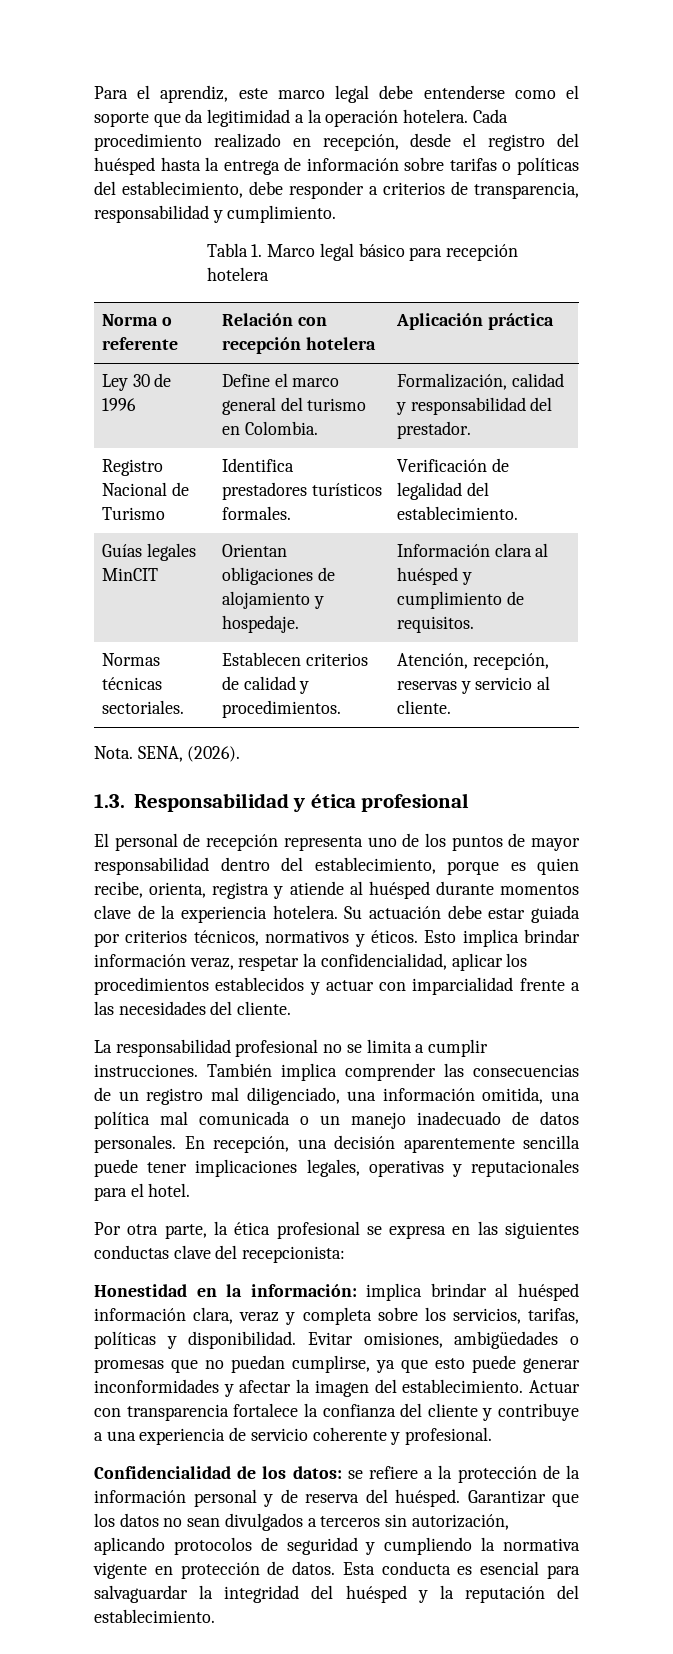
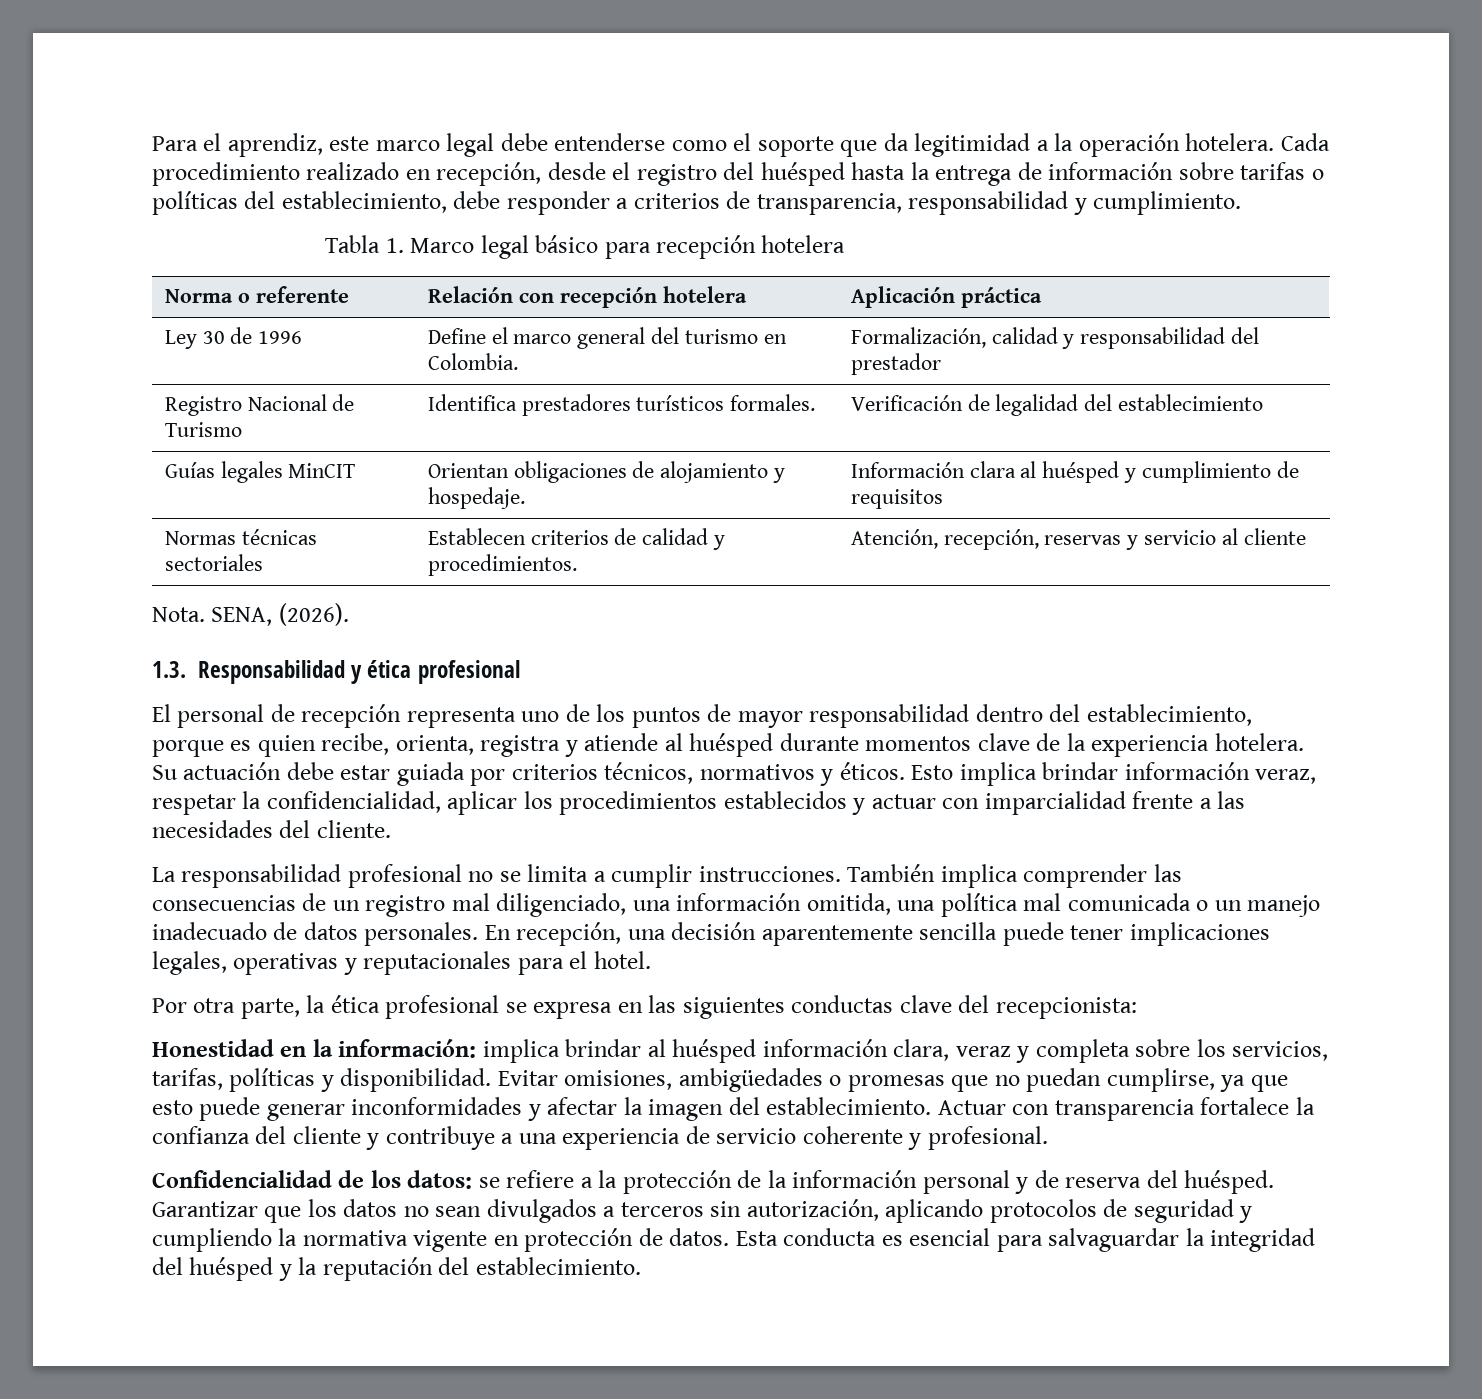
[397,421,472,439] prestador. -> [850,353,941,375] prestador
[397,506,519,520] establecimiento. -> [1118,394,1264,411] establecimiento
[397,616,475,633] requisitos. -> [850,489,943,509] requisitos
[102,700,185,714] sectoriales. -> [164,554,263,571] sectoriales
[397,700,452,714] cliente. -> [1243,528,1306,545] cliente

